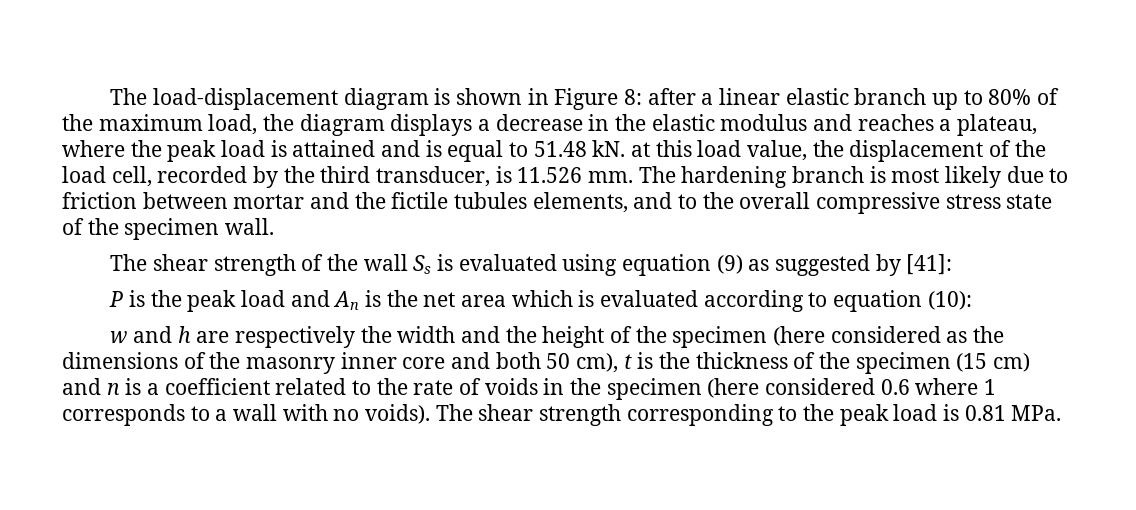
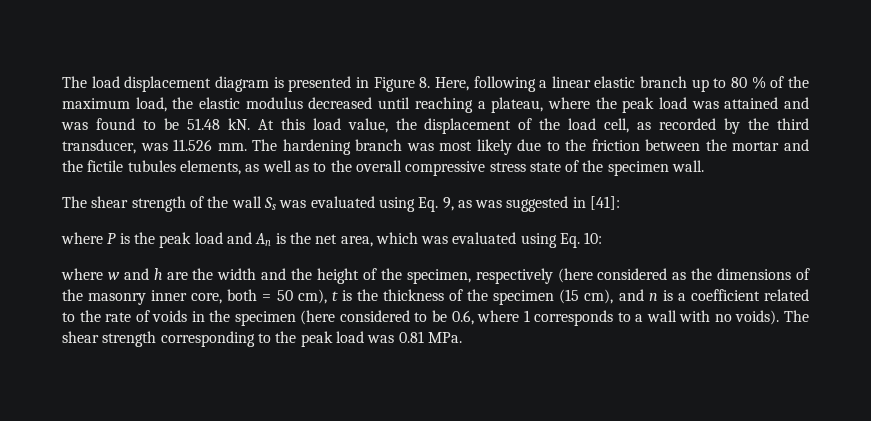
[110,88,338,110] The load-displacement -> [62,76,212,92] The load displacement
[455,88,522,105] shown -> [288,76,352,92] presented
[623,88,696,105] 8: after -> [419,76,536,92] 8. Here, following
[988,89,1032,105] 80% -> [731,76,766,89] 80 %
[299,114,934,136] diagram displays a decrease in the elastic modulus and reaches -> [199,97,473,113] elastic modulus decreased until reaching
[270,140,287,157] is -> [691,101,719,109] was
[425,140,529,162] is equal to -> [61,118,179,130] was found to be
[631,142,651,157] at -> [257,119,274,130] At
(152, 176) none -> [637,122,652,130] as
[495,166,512,183] is -> [140,143,168,151] was
[869,166,886,183] is -> [406,143,434,151] was
(1069, 175) none -> [565,139,587,151] the
(228, 200) none -> [705,139,727,151] the
[633,192,673,209] and -> [245,160,309,172] as well as
[436,254,901,276] is evaluated using equation (9) as suggested by -> [279,196,586,212] was evaluated using Eq. 9, as was suggested in
(953, 264) none -> [61,232,103,244] where
[460,290,972,312] area which is evaluated according to equation (10): // -> [340,232,603,248] [61,268,103,280] area, which was evaluated using Eq. 10: // where
[234,326,355,348] respectively -> (188, 276) none
[672,326,768,348] specimen -> [406,268,553,284] specimen, respectively
[402,352,541,369] core and both -> [191,289,272,304] core, both =
[993,353,1031,372] cm) -> [584,289,614,304] cm),
[880,379,910,395] 0.6 -> [414,310,474,325] to be 0.6,
[943,404,960,421] is -> [367,335,395,343] was

